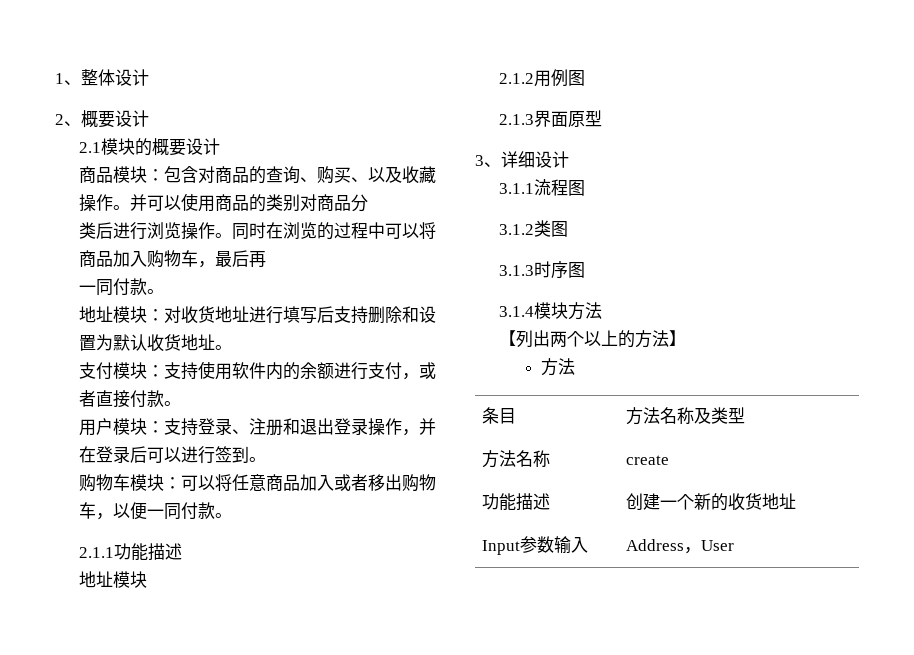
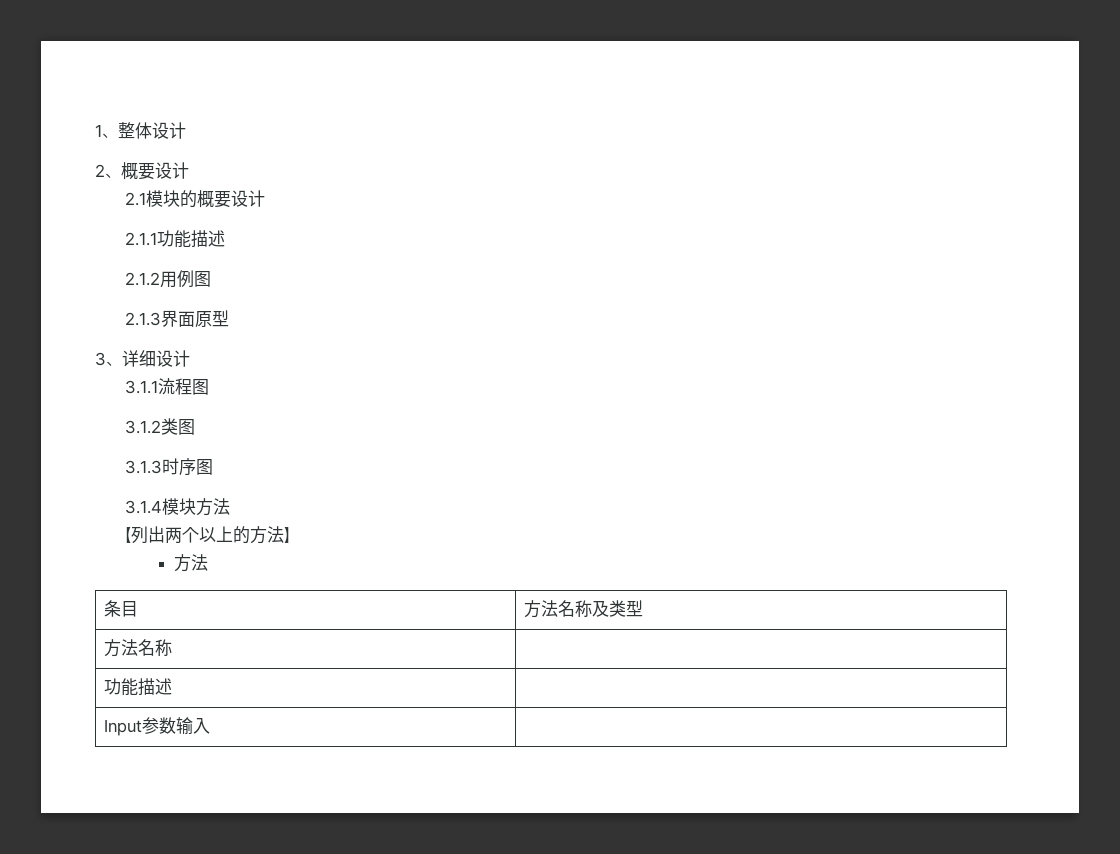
[78,166,436,184] [78,193,368,212] [78,222,436,240] [78,250,266,268] [78,278,164,296] [78,306,436,324] [78,334,232,352] [78,361,436,380] [78,390,181,408] [78,418,436,436] [78,446,266,464] [78,474,436,492] [78,502,232,520] // 商品模块：包含对商品的查询、购买、以及收藏操作。并可以使用商品的类别对商品分 // 类后进行浏览操作。同时在浏览的过程中可以将商品加入购物车，最后再 // 一同付款。 // 地址模块：对收货地址进行填写后支持删除和设置为默认收货地址。 // 支付模块：支持使用软件内的余额进行支付，或者直接付款。 // 用户模块：支持登录、注册和退出登录操作，并在登录后可以进行签到。 // 购物车模块：可以将任意商品加入或者移出购物车，以便一同付款。 -> (266, 198) none
[78,571,147,588] // 地址模块 -> (226, 238) none
[625,455,669,465] create -> (173, 647) none
[625,493,796,511] 创建一个新的收货地址 -> (173, 686) none
[625,539,734,554] Address，User -> (211, 726) none

